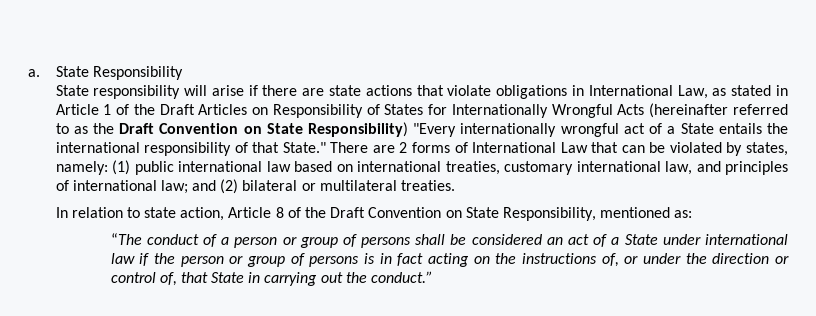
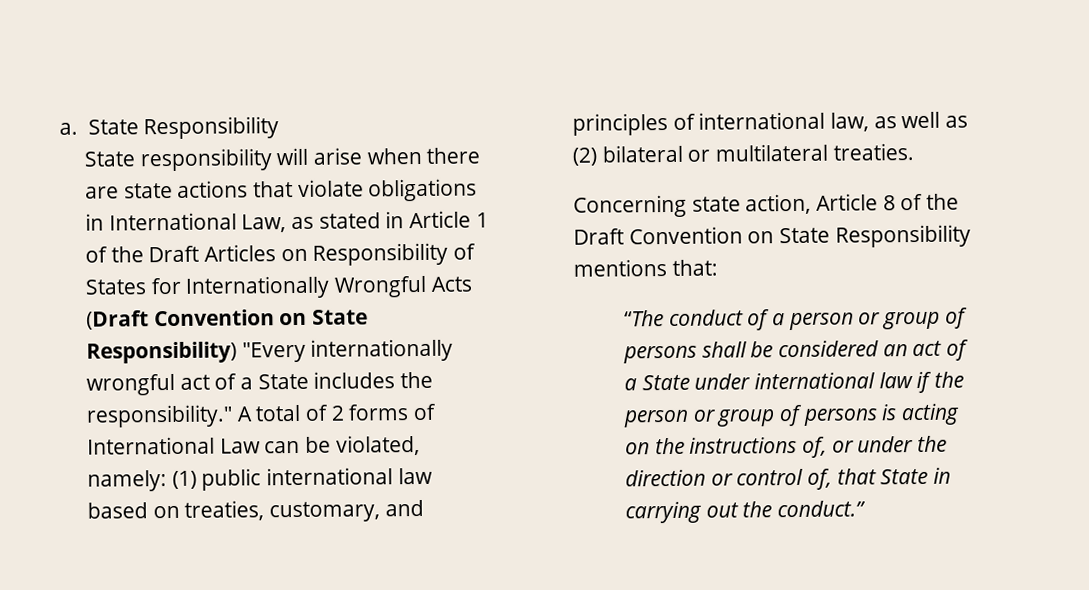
[248,85,258,96] if -> [366,147,422,165] when
[649,103,789,118] [55,123,155,134] (hereinafter referred to as the Draft -> [86,310,150,330] (Draft
[718,123,789,134] [55,142,395,156] entails the international responsibility of that State." There are -> [313,371,434,389] [86,404,330,428] includes the responsibility." A total of
[591,142,619,153] that -> (261, 446) none
[669,142,788,156] violated by states, -> [335,435,420,456] violated,
[357,161,788,175] [55,180,217,194] international treaties, customary international law, and principles of international law; and -> [184,499,424,523] [572,111,969,136] treaties, customary, and principles of international law, as well as
[55,207,140,218] In relation to -> [573,194,688,218] Concerning
[502,207,693,221] Responsibility, mentioned as: -> [834,224,971,248] [573,259,718,277] Responsibility mentions that:
[379,253,424,266] in fact -> (898, 412) none

